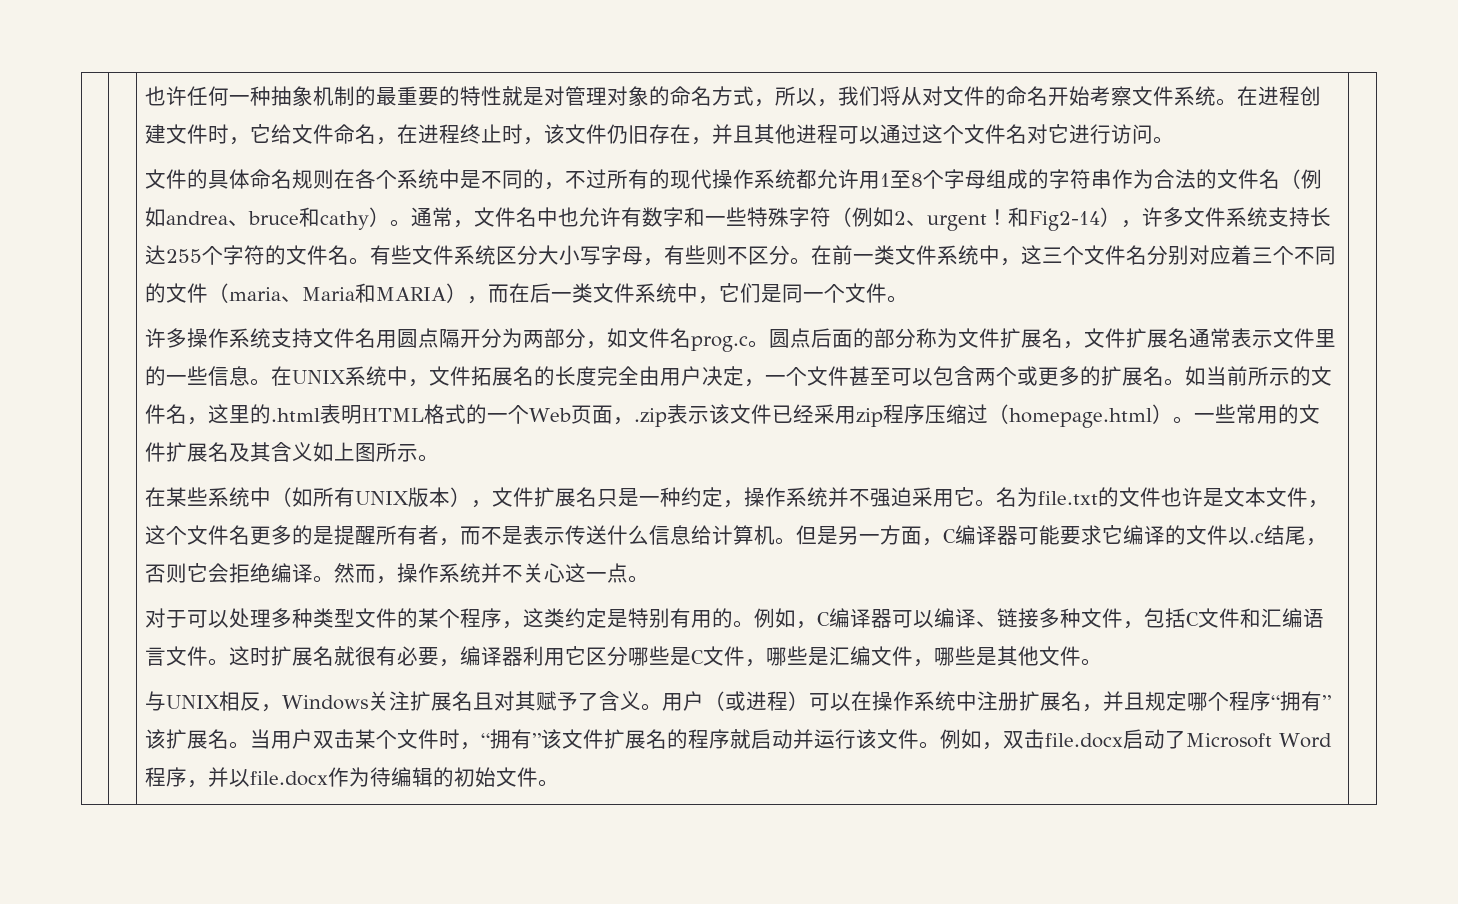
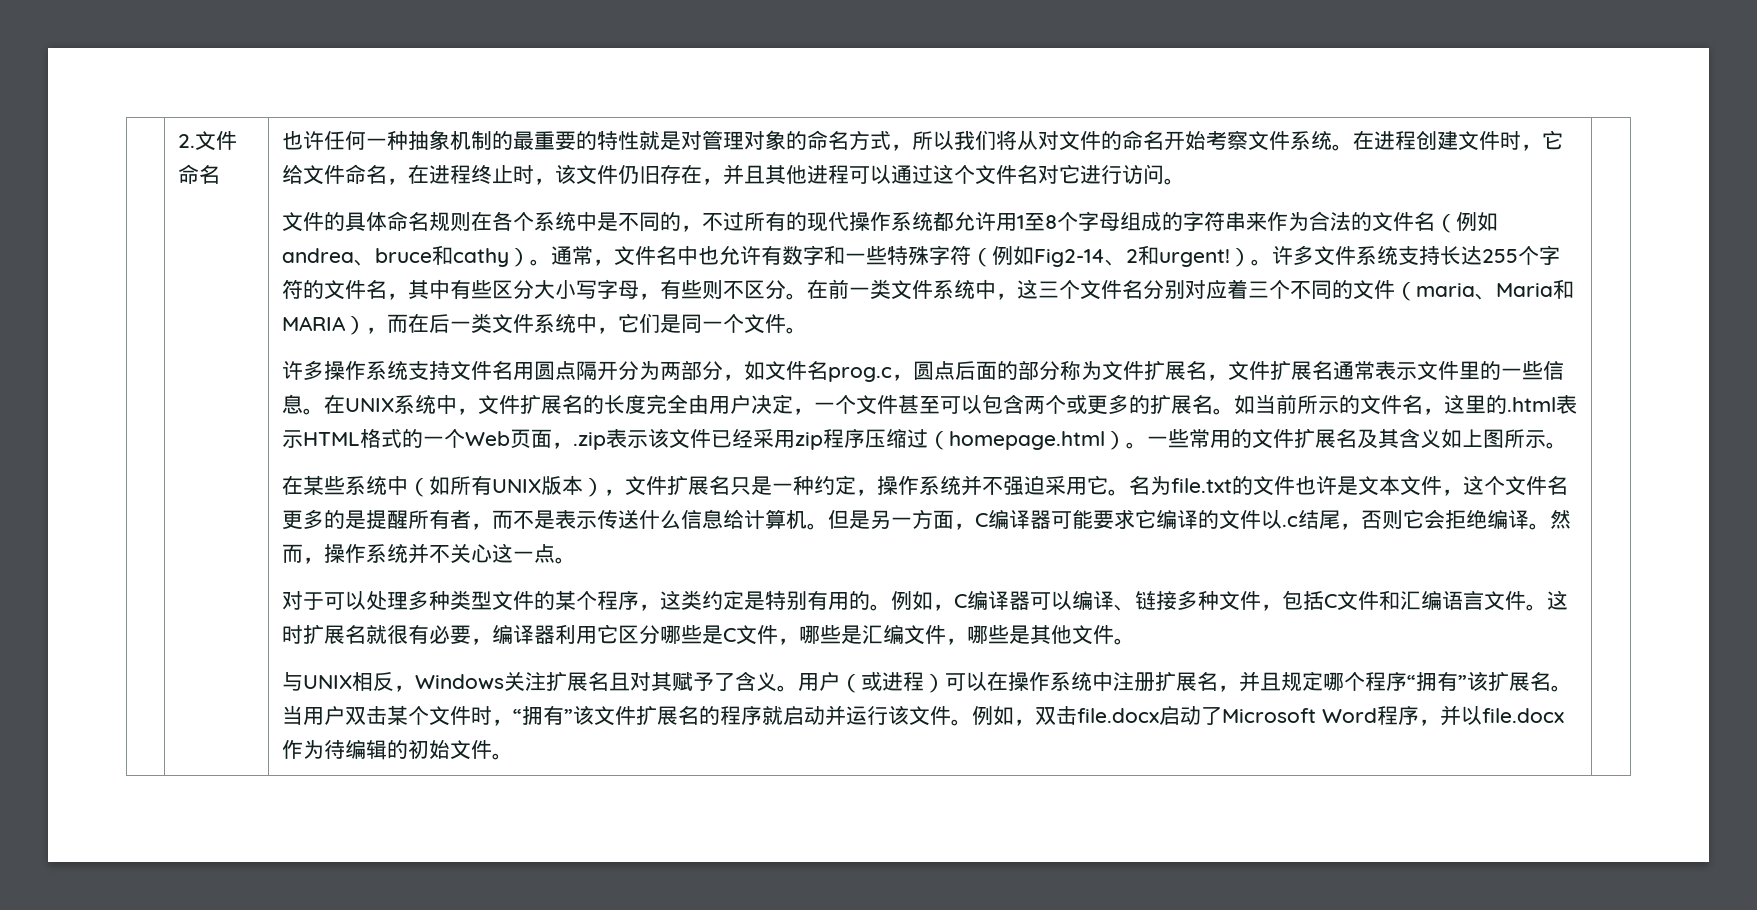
(144, 96) | -> [178,131,238,151] [178,164,221,184] | 2.文件命名
[816,99,838,107] ， -> (955, 140) none
(1112, 179) none -> [1246,212,1268,231] 来
[893,207,1142,231] 2、urgent！和Fig2-14）， -> [1034,245,1273,267] Fig2-14、2和urgent!）。
[348,245,496,265] 。有些文件系统 -> [387,279,493,300] ，其中有些
[747,340,769,348] 。 -> [892,374,914,381] ，
[470,366,492,386] 拓 -> [520,394,542,414] 扩
[340,405,362,424] 明 -> [282,430,304,448] 示

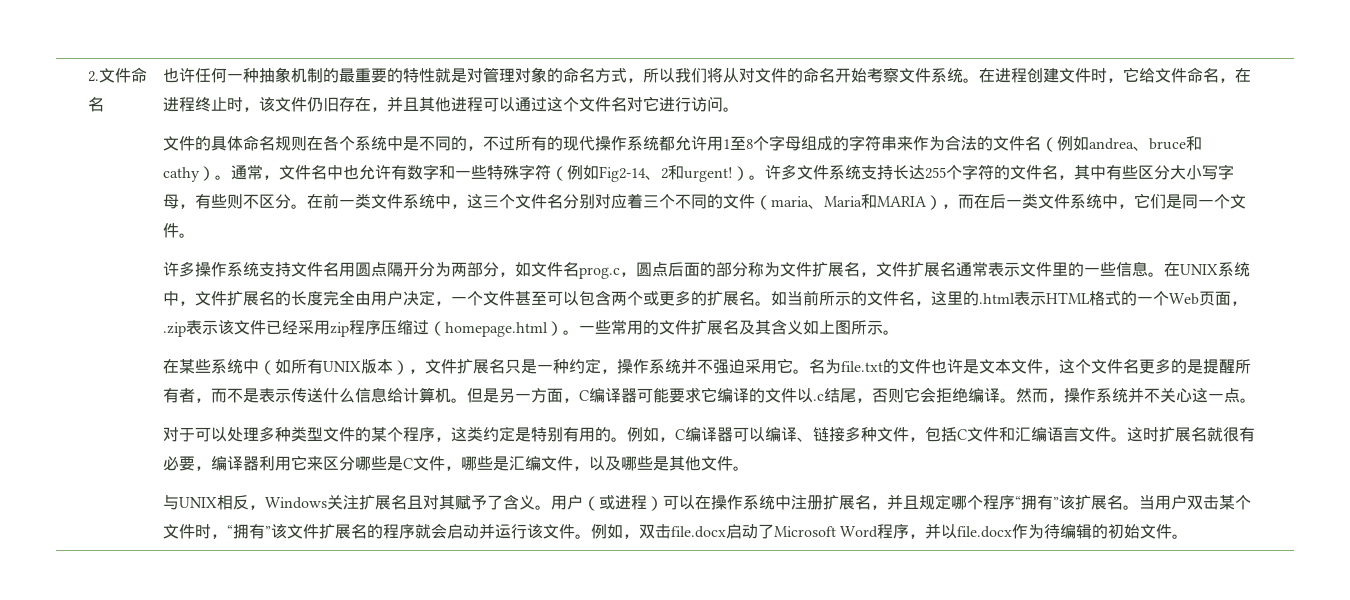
(619, 634) none -> [307,456,324,471] 来
(968, 641) none -> [589,456,622,471] 以及
(784, 715) none -> [431,523,448,539] 会

